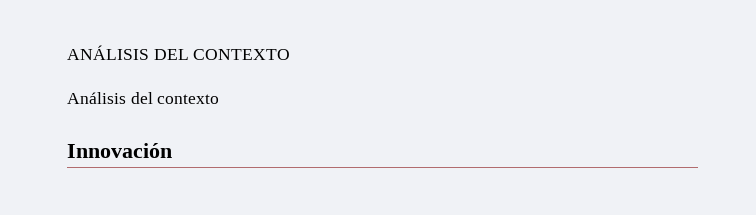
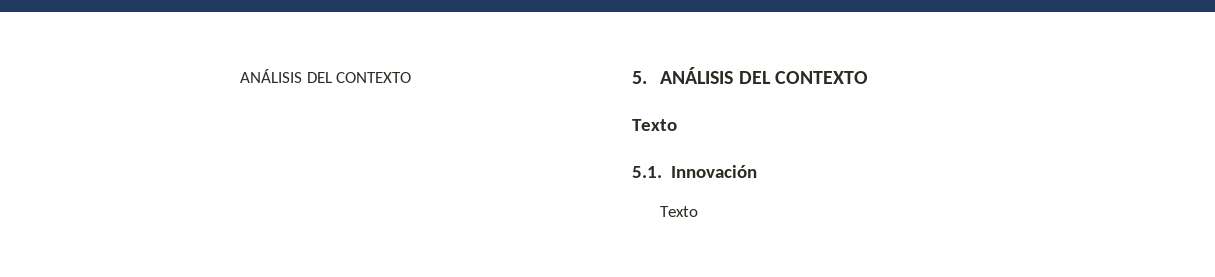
[67,45,291,60] [67,92,220,104] ANÁLISIS DEL CONTEXTO // Análisis del contexto // -> [239,69,412,83] [632,67,868,84] [632,119,677,131] [632,166,662,178] ANÁLISIS DEL CONTEXTO // 5. ANÁLISIS DEL CONTEXTO // Texto // 5.1.
(172, 150) none -> [660,206,699,217] // Texto

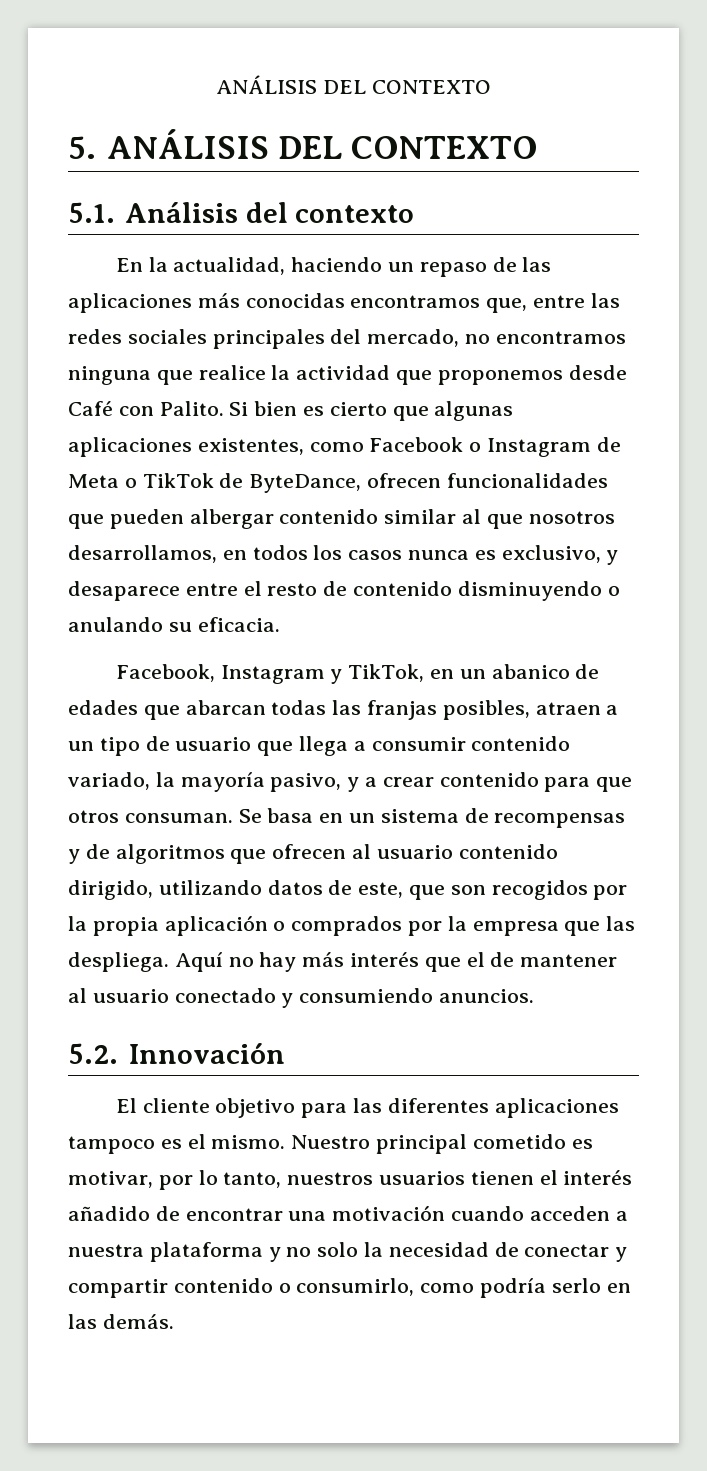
[632,119,677,131] [632,165,757,178] [660,206,699,217] Texto // 5.1. Innovación // Texto -> [68,202,415,223] [115,257,552,277] [68,293,620,313] [68,329,626,349] [68,365,627,385] [68,401,514,421] [68,437,621,457] [68,473,608,493] [68,509,615,529] [68,545,619,565] [68,581,620,601] [68,617,280,632] [115,664,600,684] [68,700,619,720] [68,736,571,756] [68,772,633,792] [68,808,626,828] [68,844,558,864] [68,880,628,900] [68,915,636,936] [68,952,618,972] [68,988,535,1008] [68,1043,285,1064] [115,1098,619,1118] [68,1134,593,1154] [68,1170,633,1190] [68,1205,628,1221] [68,1242,628,1262] [68,1278,631,1298] [68,1314,174,1329] 5.1. Análisis del contexto // En la actualidad, haciendo un repaso de las aplicaciones más conocidas encontramos que, entre las redes sociales principales del mercado, no encontramos ninguna que realice la actividad que proponemos desde Café con Palito. Si bien es cierto que algunas aplicaciones existentes, como Facebook o Instagram de Meta o TikTok de ByteDance, ofrecen funcionalidades que pueden albergar contenido similar al que nosotros desarrollamos, en todos los casos nunca es exclusivo, y desaparece entre el resto de contenido disminuyendo o anulando su eficacia. // Facebook, Instagram y TikTok, en un abanico de edades que abarcan todas las franjas posibles, atraen a un tipo de usuario que llega a consumir contenido variado, la mayoría pasivo, y a crear contenido para que otros consuman. Se basa en un sistema de recompensas y de algoritmos que ofrecen al usuario contenido dirigido, utilizando datos de este, que son recogidos por la propia aplicación o comprados por la empresa que las despliega. Aquí no hay más interés que el de mantener al usuario conectado y consumiendo anuncios. // 5.2. Innovación // El cliente objetivo para las diferentes aplicaciones tampoco es el mismo. Nuestro principal cometido es motivar, por lo tanto, nuestros usuarios tienen el interés añadido de encontrar una motivación cuando acceden a nuestra plataforma y no solo la necesidad de conectar y compartir contenido o consumirlo, como podría serlo en las demás.

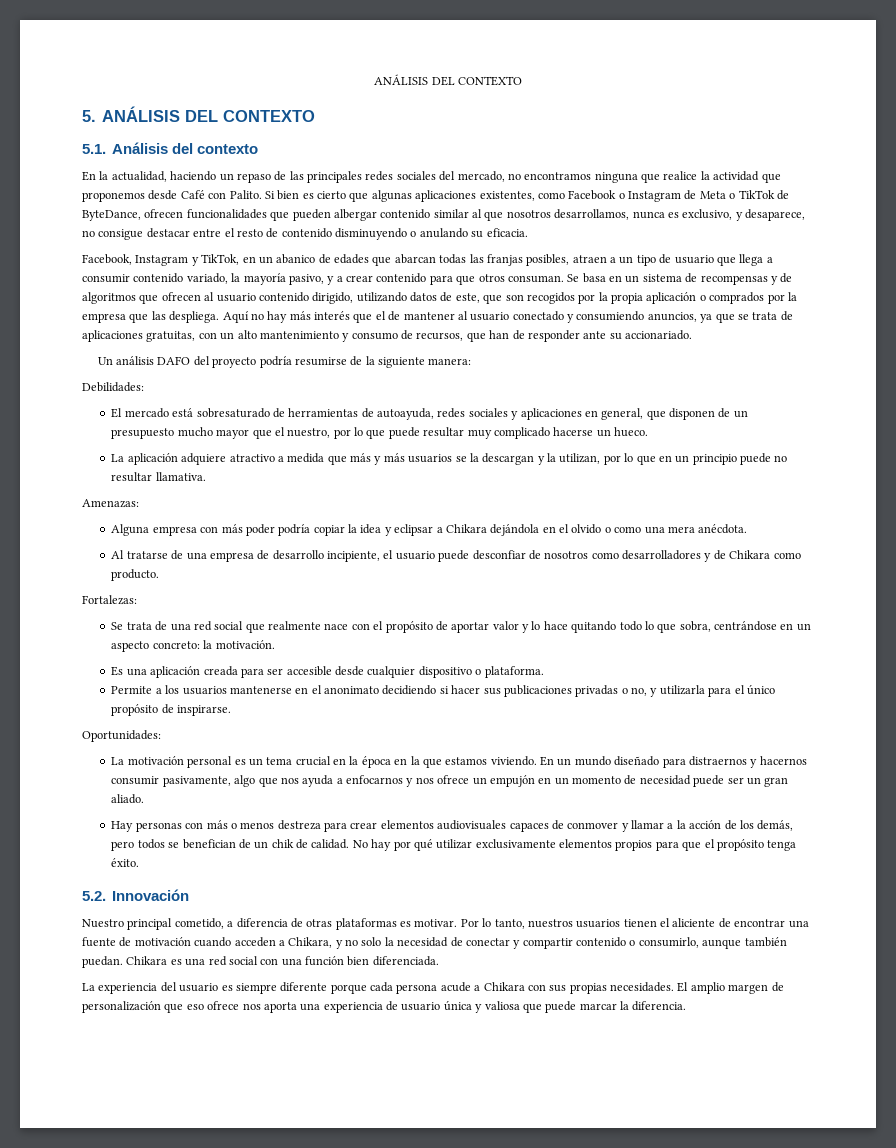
[68,293,620,313] [68,329,325,349] aplicaciones más conocidas encontramos que, entre las redes sociales principales -> [307,171,436,183] principales redes sociales
[222,545,619,565] [68,581,180,601] en todos los casos nunca es exclusivo, y desaparece -> [632,209,805,221] [82,228,190,240] nunca es exclusivo, y desaparece, no consigue destacar
[439,989,535,1003] [68,1043,285,1064] [115,1098,619,1118] [68,1134,593,1154] [68,1171,193,1190] anuncios. // 5.2. Innovación // El cliente objetivo para las diferentes aplicaciones tampoco es el mismo. Nuestro principal cometido es motivar, por -> [647,311,793,323] [82,330,692,342] [97,356,472,368] [82,382,144,392] [111,408,748,420] [111,427,649,439] [111,453,788,465] [111,472,206,482] [82,499,139,508] [111,524,748,536] [111,550,801,562] [111,569,160,581] [82,595,137,605] [111,621,811,633] [111,640,275,652] [111,666,544,678] [111,684,775,697] [111,704,232,716] [82,730,161,742] [111,756,807,768] [111,775,789,787] [111,794,145,804] [111,820,794,832] [111,839,797,851] [111,858,140,867] [82,889,190,901] [82,918,479,930] anuncios, ya que se trata de aplicaciones gratuitas, con un alto mantenimiento y consumo de recursos, que han de responder ante su accionariado. // Un análisis DAFO del proyecto podría resumirse de la siguiente manera: // Debilidades: // El mercado está sobresaturado de herramientas de autoayuda, redes sociales y aplicaciones en general, que disponen de un presupuesto mucho mayor que el nuestro, por lo que puede resultar muy complicado hacerse un hueco. // La aplicación adquiere atractivo a medida que más y más usuarios se la descargan y la utilizan, por lo que en un principio puede no resultar llamativa. // Amenazas: // Alguna empresa con más poder podría copiar la idea y eclipsar a Chikara dejándola en el olvido o como una mera anécdota. // Al tratarse de una empresa de desarrollo incipiente, el usuario puede desconfiar de nosotros como desarrolladores y de Chikara como producto. // Fortalezas: // Se trata de una red social que realmente nace con el propósito de aportar valor y lo hace quitando todo lo que sobra, centrándose en un aspecto concreto: la motivación. // Es una aplicación creada para ser accesible desde cualquier dispositivo o plataforma. // Permite a los usuarios mantenerse en el anonimato decidiendo si hacer sus publicaciones privadas o no, y utilizarla para el único propósito de inspirarse. // Oportunidades: // La motivación personal es un tema crucial en la época en la que estamos viviendo. En un mundo diseñado para distraernos y hacernos consumir pasivamente, algo que nos ayuda a enfocarnos y nos ofrece un empujón en un momento de necesidad puede ser un gran aliado. // Hay personas con más o menos destreza para crear elementos audiovisuales capaces de conmover y llamar a la acción de los demás, pero todos se benefician de un chik de calidad. No hay por qué utilizar exclusivamente elementos propios para que el propósito tenga éxito. // 5.2. Innovación // Nuestro principal cometido, a diferencia de otras plataformas es motivar. Por
[563,1170,633,1185] [68,1206,150,1221] interés añadido -> [672,918,716,927] aliciente
(327, 1216) none -> [82,937,132,947] fuente de
[68,1242,263,1262] nuestra plataforma -> [288,937,333,948] Chikara,
[420,1278,631,1298] [68,1314,174,1329] como podría serlo en las demás. -> [702,937,787,949] [82,956,439,968] [82,982,784,994] [82,1000,687,1013] aunque también puedan. Chikara es una red social con una función bien diferenciada. // La experiencia del usuario es siempre diferente porque cada persona acude a Chikara con sus propias necesidades. El amplio margen de personalización que eso ofrece nos aporta una experiencia de usuario única y valiosa que puede marcar la diferencia.

